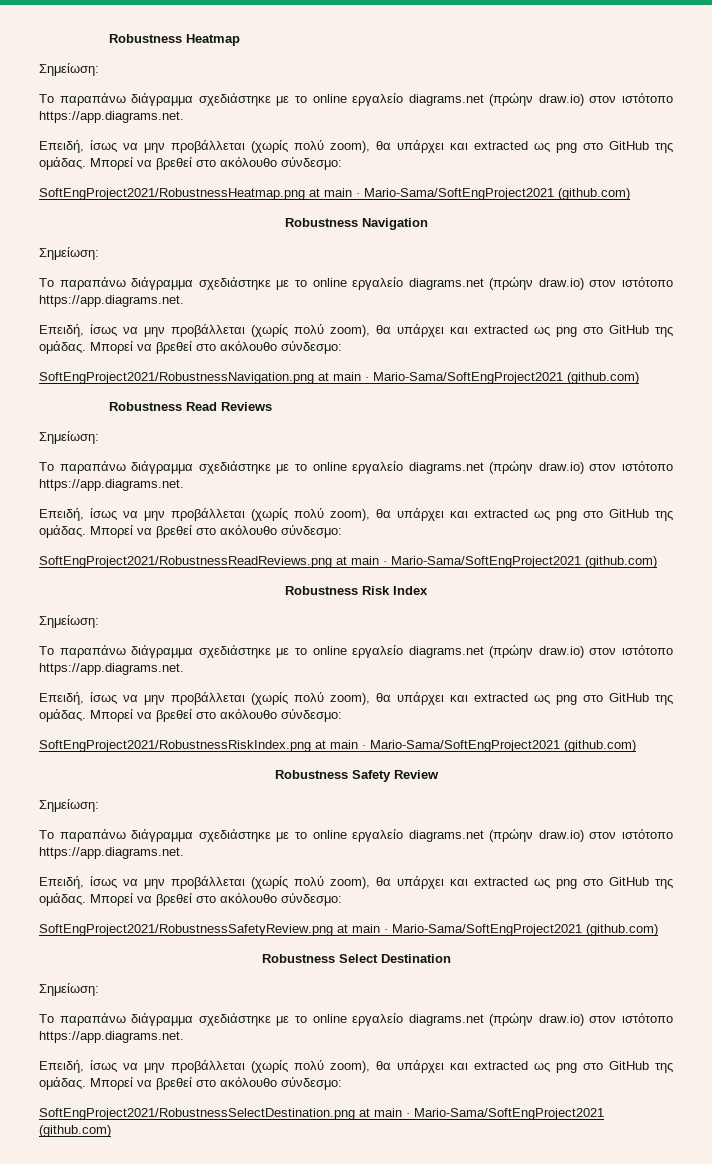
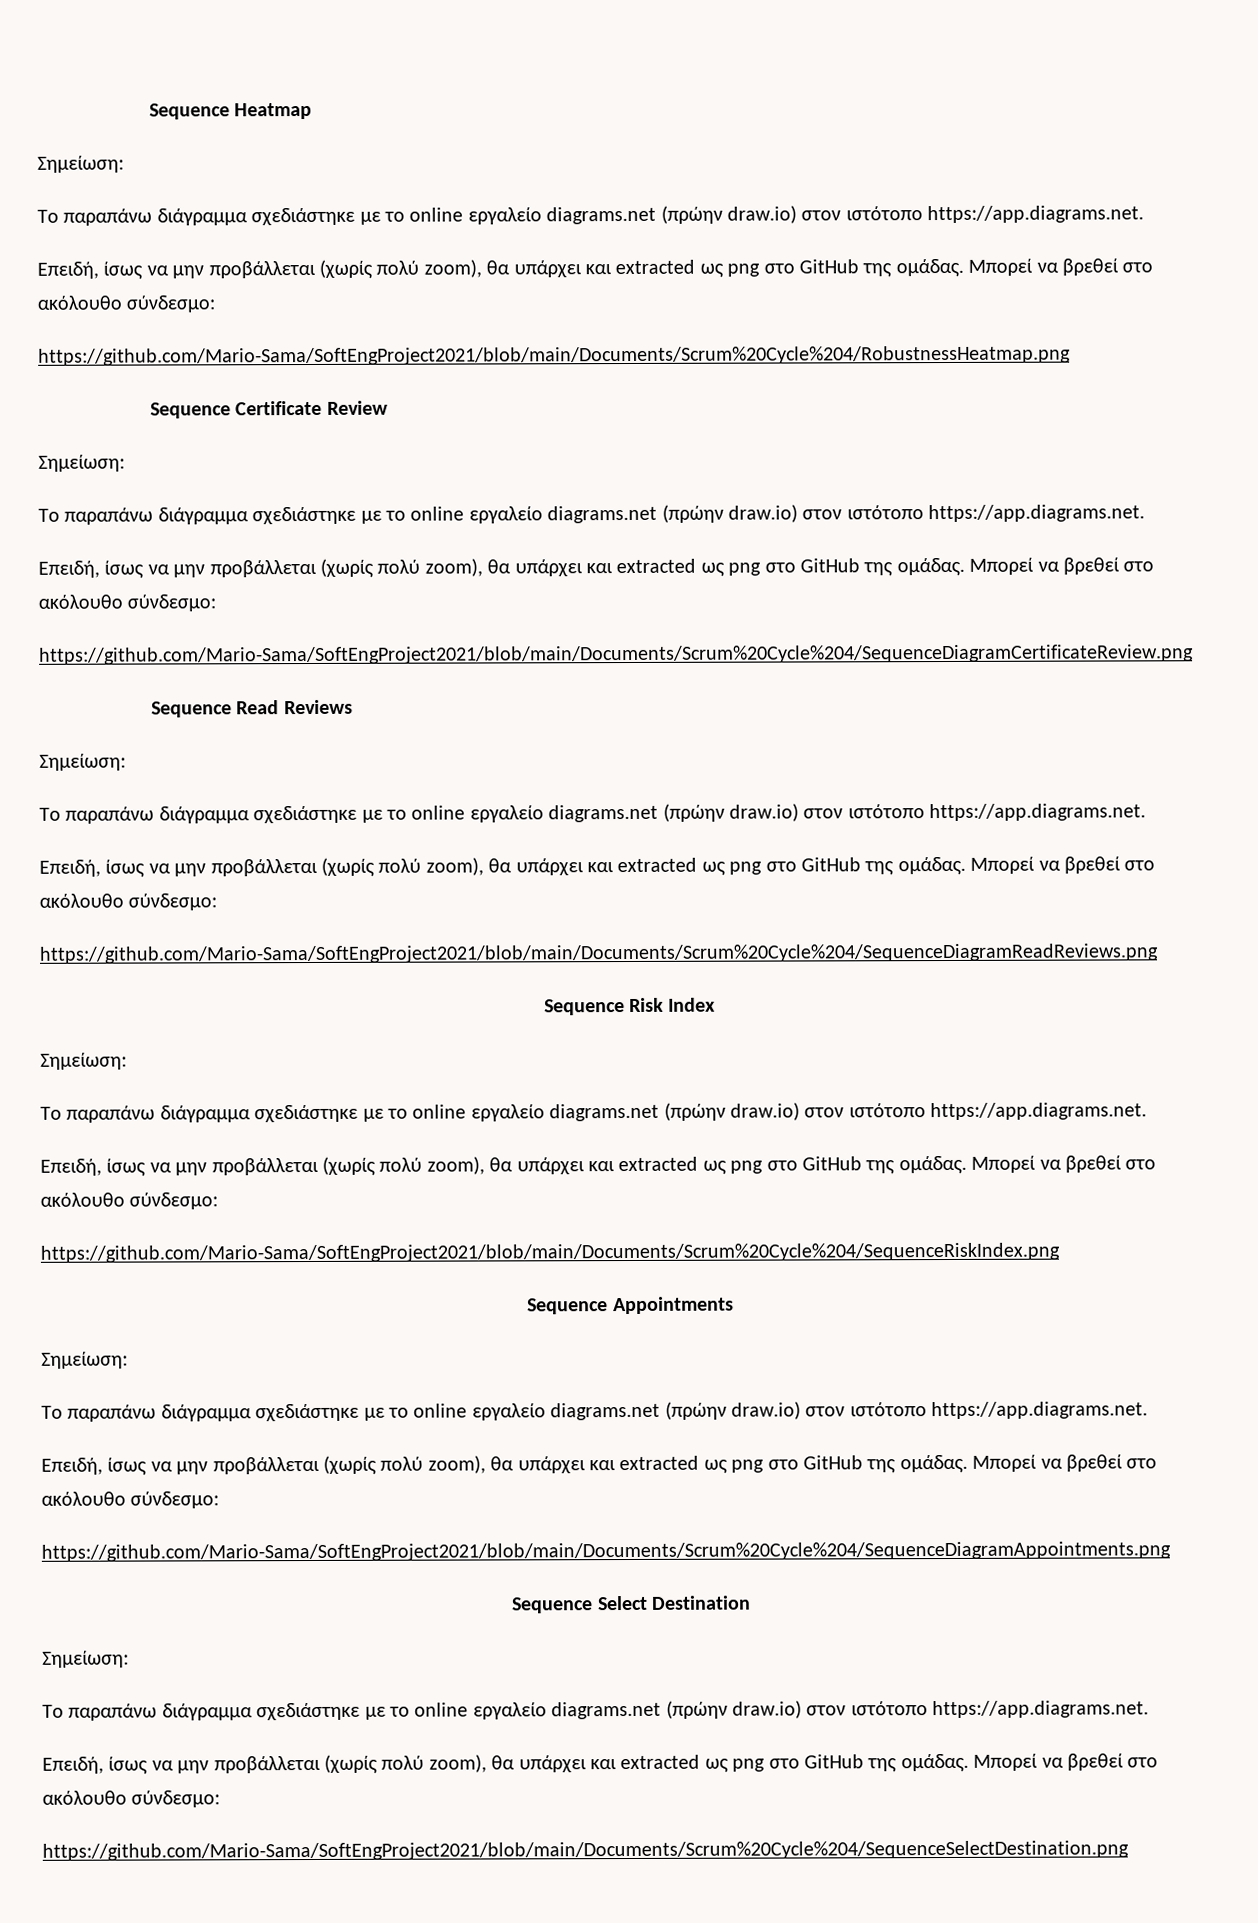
[109,34,183,43] Robustness -> [149,103,231,120] Sequence
[39,188,630,200] [284,218,428,230] SoftEngProject2021/RobustnessHeatmap.png at main · Mario-Sama/SoftEngProject2021 (github.com) // Robustness Navigation -> [38,345,1071,366] [150,400,388,419] https://github.com/Mario-Sama/SoftEngProject2021/blob/main/Documents/Scrum%20Cycle%204/RobustnessHeatmap.png // Sequence Certificate Review
[39,372,639,384] [109,402,183,411] SoftEngProject2021/RobustnessNavigation.png at main · Mario-Sama/SoftEngProject2021 (github.com) // Robustness -> [39,644,1194,665] [151,701,233,718] https://github.com/Mario-Sama/SoftEngProject2021/blob/main/Documents/Scrum%20Cycle%204/SequenceDiagramCertificateReview.png // Sequence
[39,556,657,568] [285,586,358,595] SoftEngProject2021/RobustnessReadReviews.png at main · Mario-Sama/SoftEngProject2021 (github.com) // Robustness -> [39,943,1158,964] [543,999,625,1016] https://github.com/Mario-Sama/SoftEngProject2021/blob/main/Documents/Scrum%20Cycle%204/SequenceDiagramReadReviews.png // Sequence
[39,740,636,752] [274,770,439,782] SoftEngProject2021/RobustnessRiskIndex.png at main · Mario-Sama/SoftEngProject2021 (github.com) // Robustness Safety Review -> [40,1242,1060,1263] [527,1296,734,1315] https://github.com/Mario-Sama/SoftEngProject2021/blob/main/Documents/Scrum%20Cycle%204/SequenceRiskIndex.png // Sequence Appointments
[39,924,658,936] [261,954,335,963] SoftEngProject2021/RobustnessSafetyReview.png at main · Mario-Sama/SoftEngProject2021 (github.com) // Robustness -> [41,1541,1171,1562] [511,1597,594,1614] https://github.com/Mario-Sama/SoftEngProject2021/blob/main/Documents/Scrum%20Cycle%204/SequenceDiagramAppointments.png // Sequence
[39,1108,604,1120] [39,1125,111,1137] SoftEngProject2021/RobustnessSelectDestination.png at main · Mario-Sama/SoftEngProject2021 (github.com) -> [42,1840,1129,1861] https://github.com/Mario-Sama/SoftEngProject2021/blob/main/Documents/Scrum%20Cycle%204/SequenceSelectDestination.png

